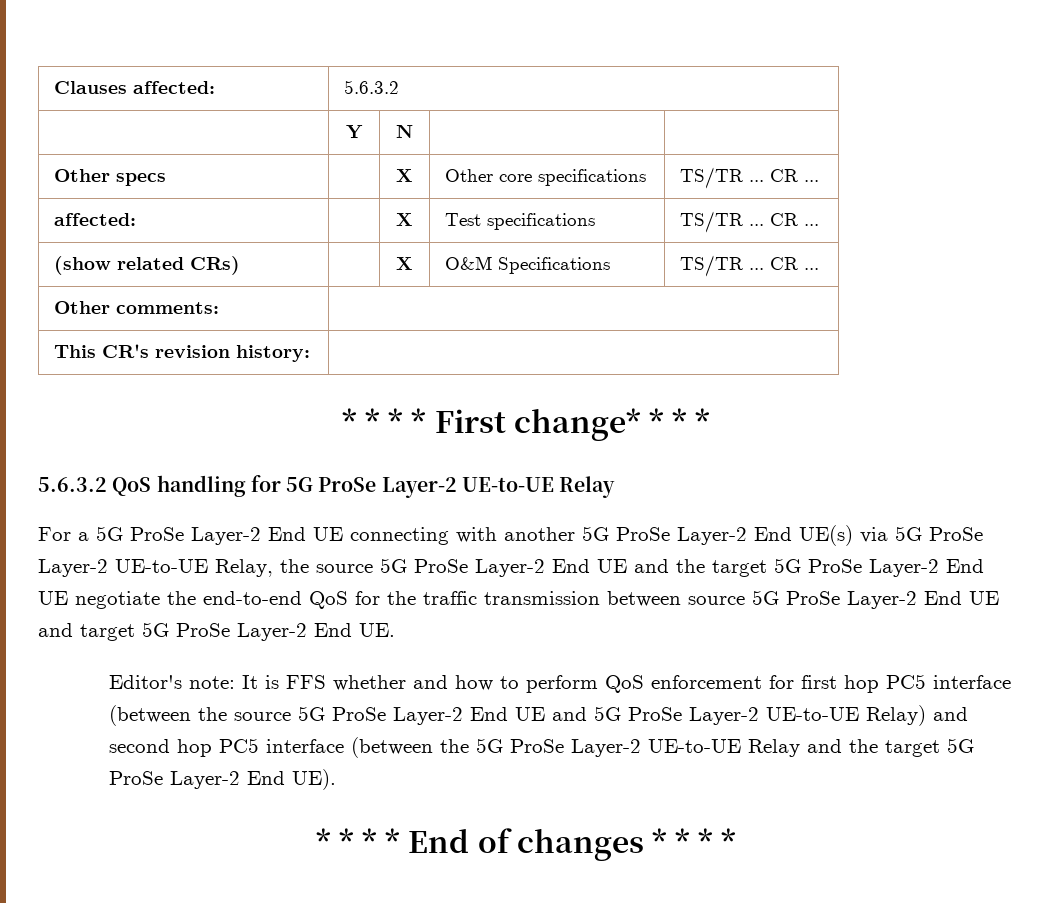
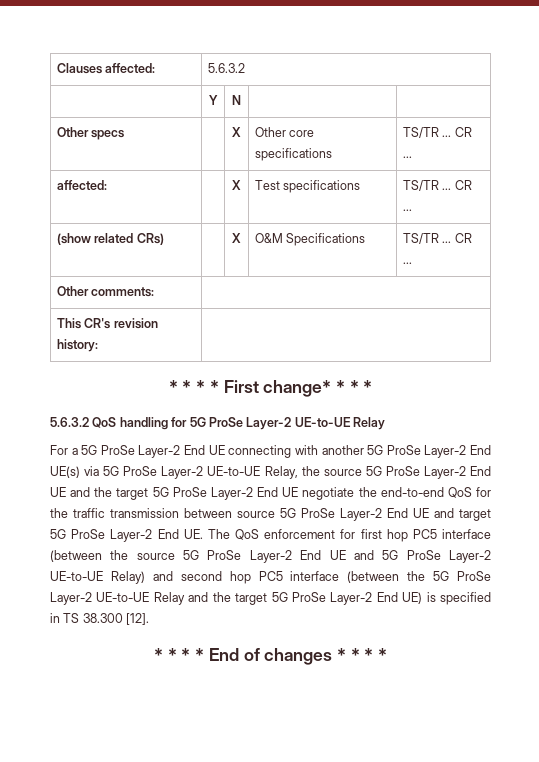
[109,675,599,693] // Editor's note: It is FFS whether and how to perform -> [207,529,230,539] The
[292,769,337,790] UE). -> [402,592,492,605] [50,613,150,625] UE) is specified in TS 38.300 [12].

